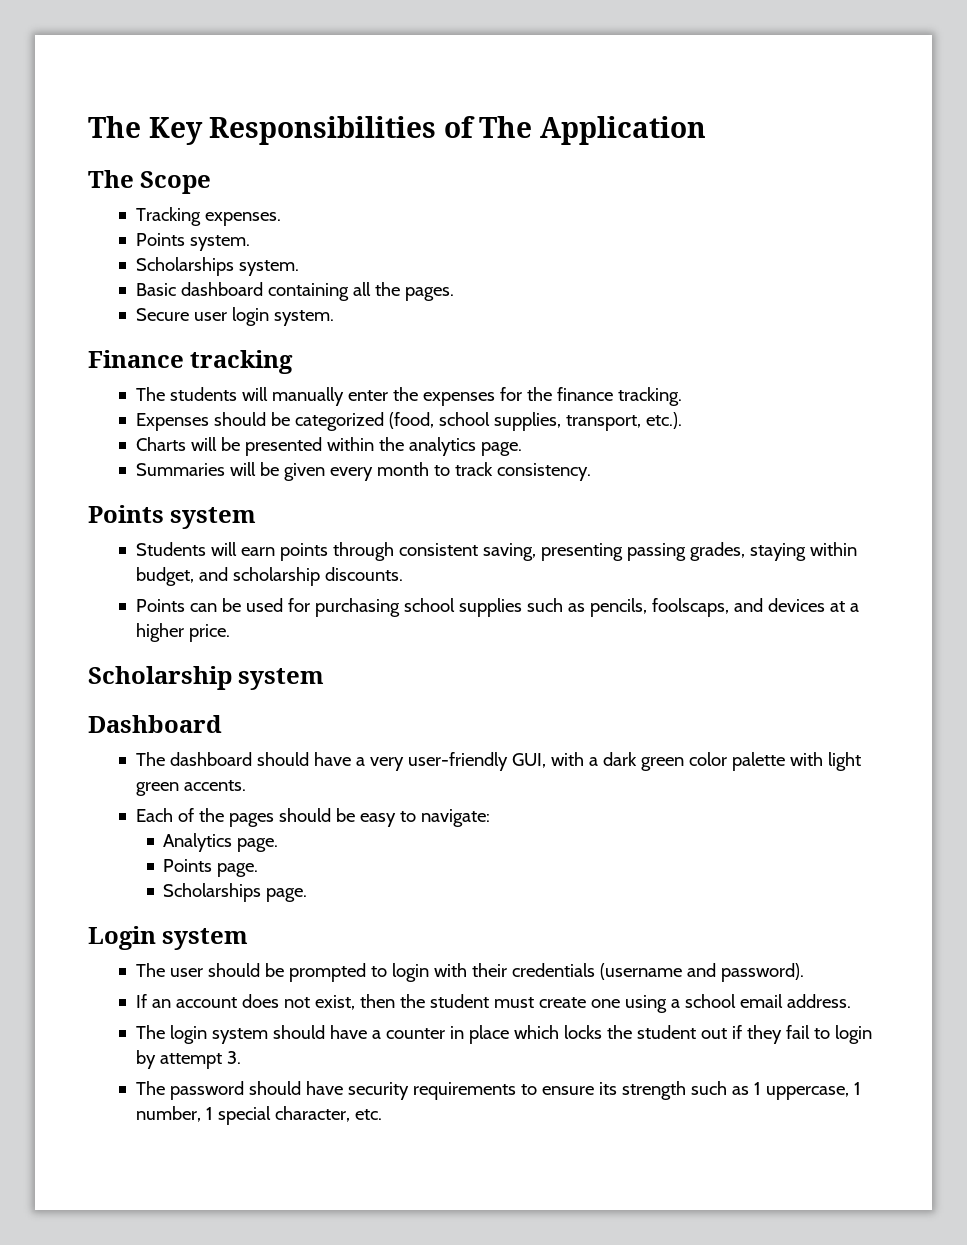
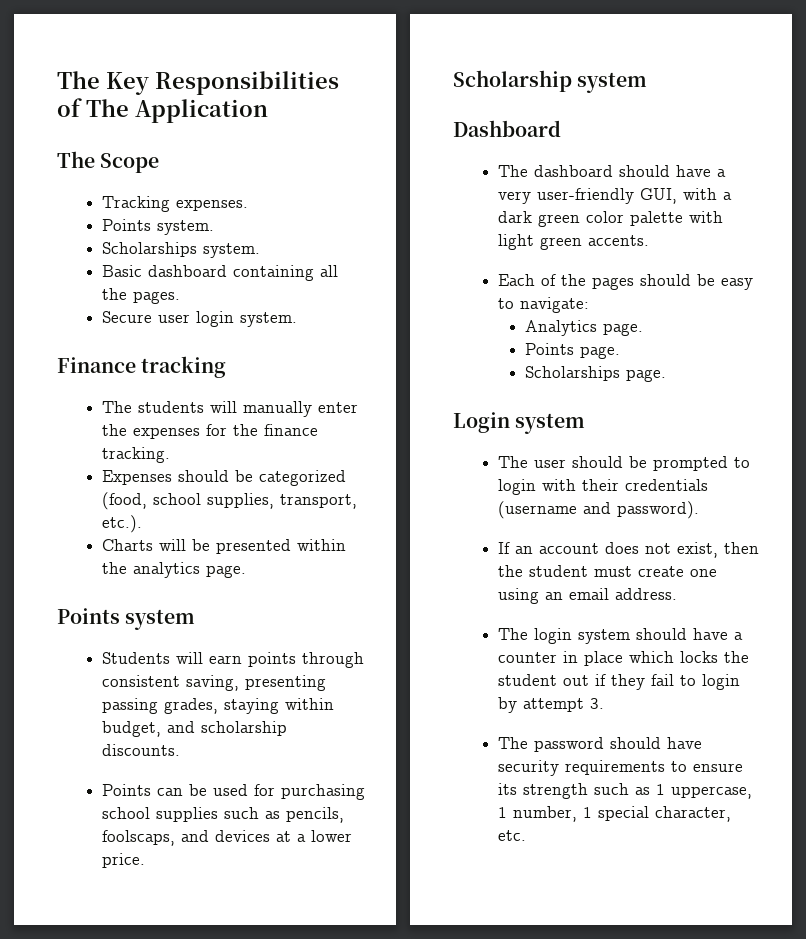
[135,462,591,481] // Summaries will be given every month to track consistency. -> (246, 571) none
[135,623,184,642] higher -> [310,830,352,842] lower
[670,994,736,1008] a school -> [544,592,563,600] an

